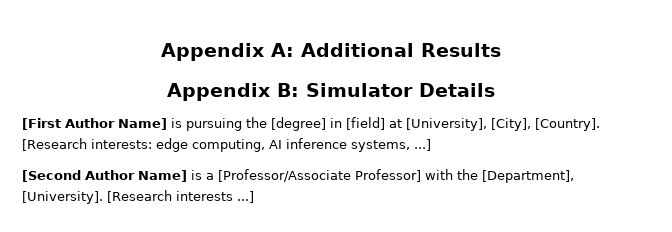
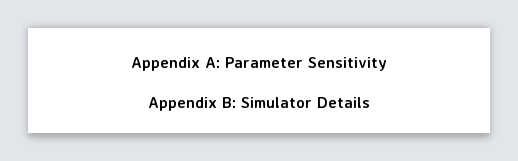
[301,43,501,57] Additional Results -> [225,57,387,71] Parameter Sensitivity
[22,117,600,131] [22,138,431,152] [22,169,574,183] [22,190,254,204] // [First Author Name] is pursuing the [degree] in [field] at [University], [City], [Country]. [Research interests: edge computing, AI inference systems, ...] // [Second Author Name] is a [Professor/Associate Professor] with the [Department], [University]. [Research interests ...] -> (370, 102) none

